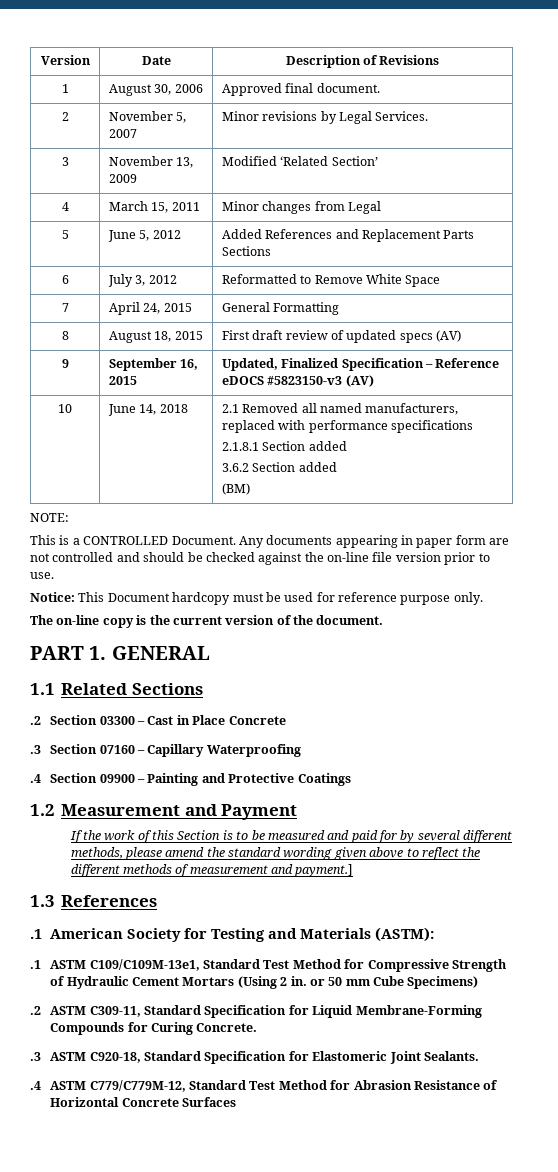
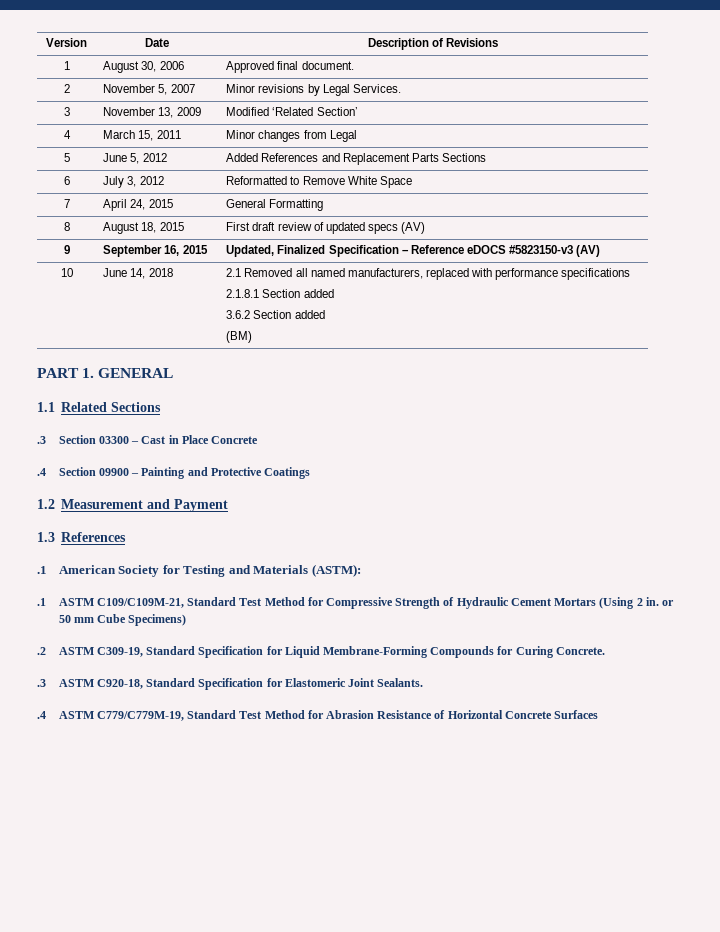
[30,513,69,522] [30,535,510,548] [30,552,490,565] [30,572,54,579] [30,592,483,605] [30,615,384,628] // NOTE: // This is a CONTROLLED Document. Any documents appearing in paper form are not controlled and should be checked against the on-line file version prior to use. // Notice: This Document hardcopy must be used for reference purpose only. // The on-line copy is the current version of the document. -> (253, 337) none
[30,716,41,725] .2 -> [37,436,46,444] .3
[30,744,301,757] // .3 Section 07160 – Capillary Waterproofing -> (258, 440) none
[69,830,513,843] [70,847,481,860] [70,864,354,877] // If the work of this Section is to be measured and paid for by several different methods, please amend the standard wording given above to reflect the different methods of measurement and payment.] -> (228, 505) none
[89,959,200,971] C109/C109M-13e1, -> [96,598,184,608] C109/C109M-21,
[89,1006,141,1017] C309-11, -> [96,647,143,657] C309-19,
[89,1080,186,1092] C779/C779M-12, -> [96,711,184,721] C779/C779M-19,

